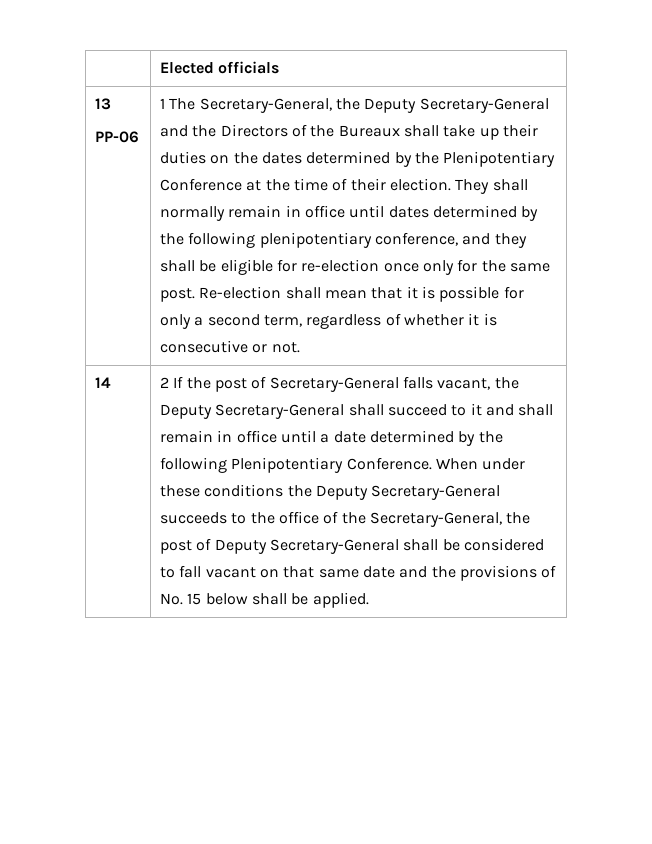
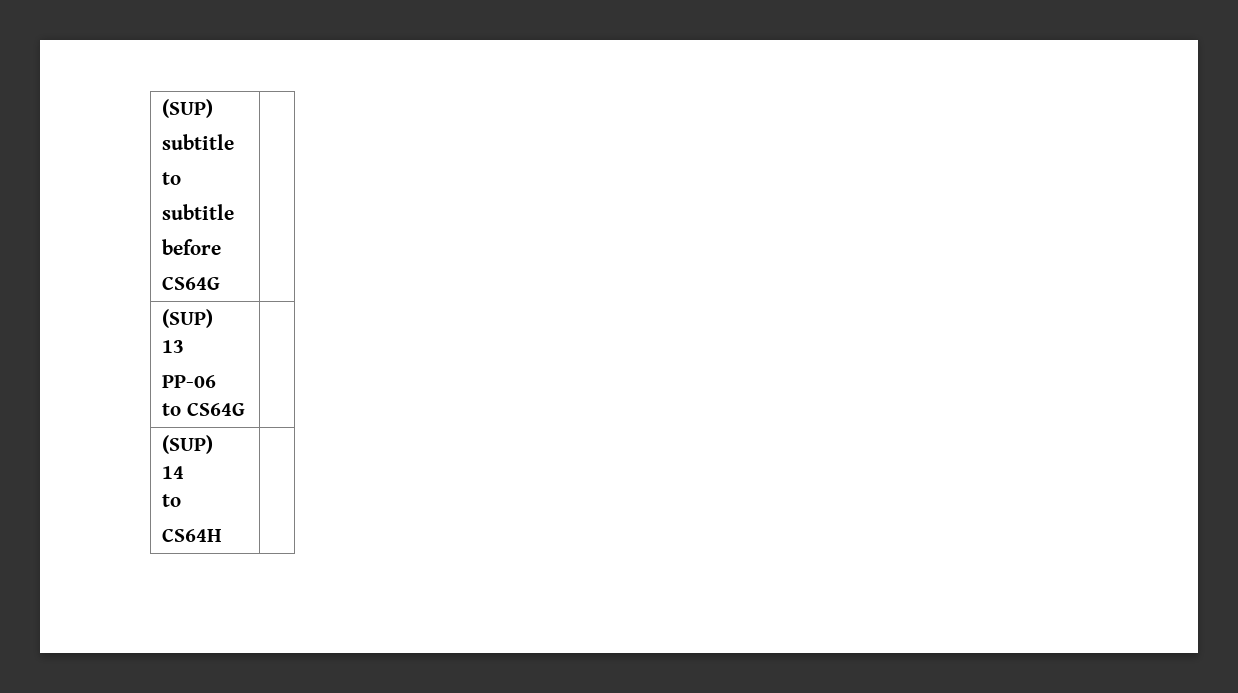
[160,61,280,74] [95,98,112,110] [95,131,140,143] [160,98,549,113] [160,124,539,140] [160,151,556,167] [160,178,528,194] [160,205,539,221] [160,232,527,248] [160,259,551,275] [160,286,524,302] [160,313,497,329] [160,340,300,353] [95,377,112,388] [160,376,519,392] [160,403,554,419] [160,430,503,446] [160,457,526,473] [160,484,501,500] [160,511,531,527] [160,538,545,554] [160,565,557,581] [160,592,369,608] | Elected officials // 13 // PP-06 | 1 The Secretary-General, the Deputy Secretary-General and the Directors of the Bureaux shall take up their duties on the dates determined by the Plenipotentiary Conference at the time of their election. They shall normally remain in office until dates determined by the following plenipotentiary conference, and they shall be eligible for re-election once only for the same post. Re-election shall mean that it is possible for only a second term, regardless of whether it is consecutive or not. // 14 | 2 If the post of Secretary-General falls vacant, the Deputy Secretary-General shall succeed to it and shall remain in office until a date determined by the following Plenipotentiary Conference. When under these conditions the Deputy Secretary-General succeeds to the office of the Secretary-General, the post of Deputy Secretary-General shall be considered to fall vacant on that same date and the provisions of No. 15 below shall be applied. -> [162,99,214,118] [162,134,235,150] [162,172,182,185] [162,204,235,220] [162,239,222,255] [162,277,221,290] [162,309,214,328] [162,340,185,353] [162,375,217,388] [162,403,245,416] [162,435,214,454] [162,466,185,479] [162,494,182,507] [162,529,223,542] (SUP) // subtitle // to // subtitle // before // CS64G | // (SUP) // 13 // PP-06 // to CS64G | // (SUP) // 14 // to // CS64H |

